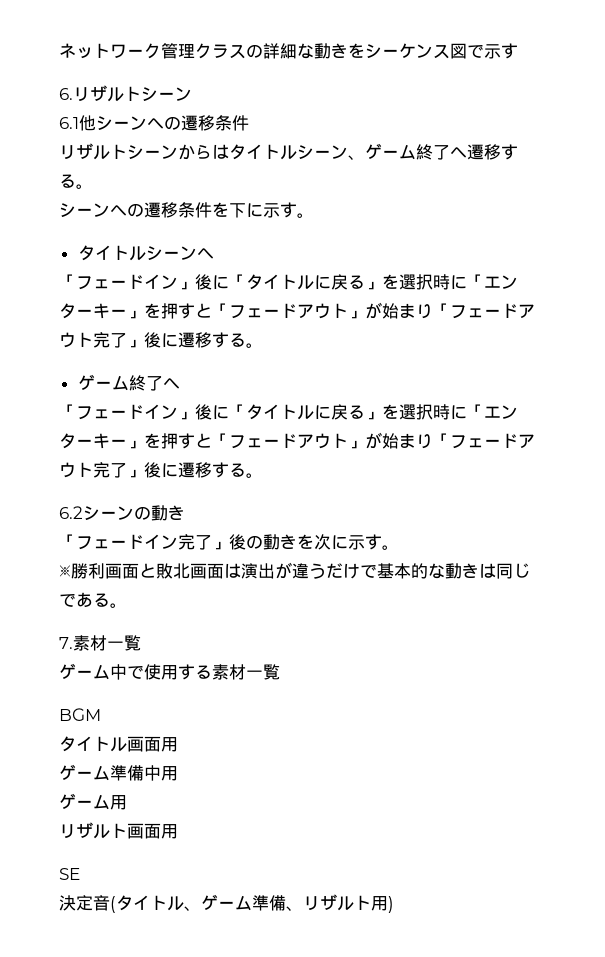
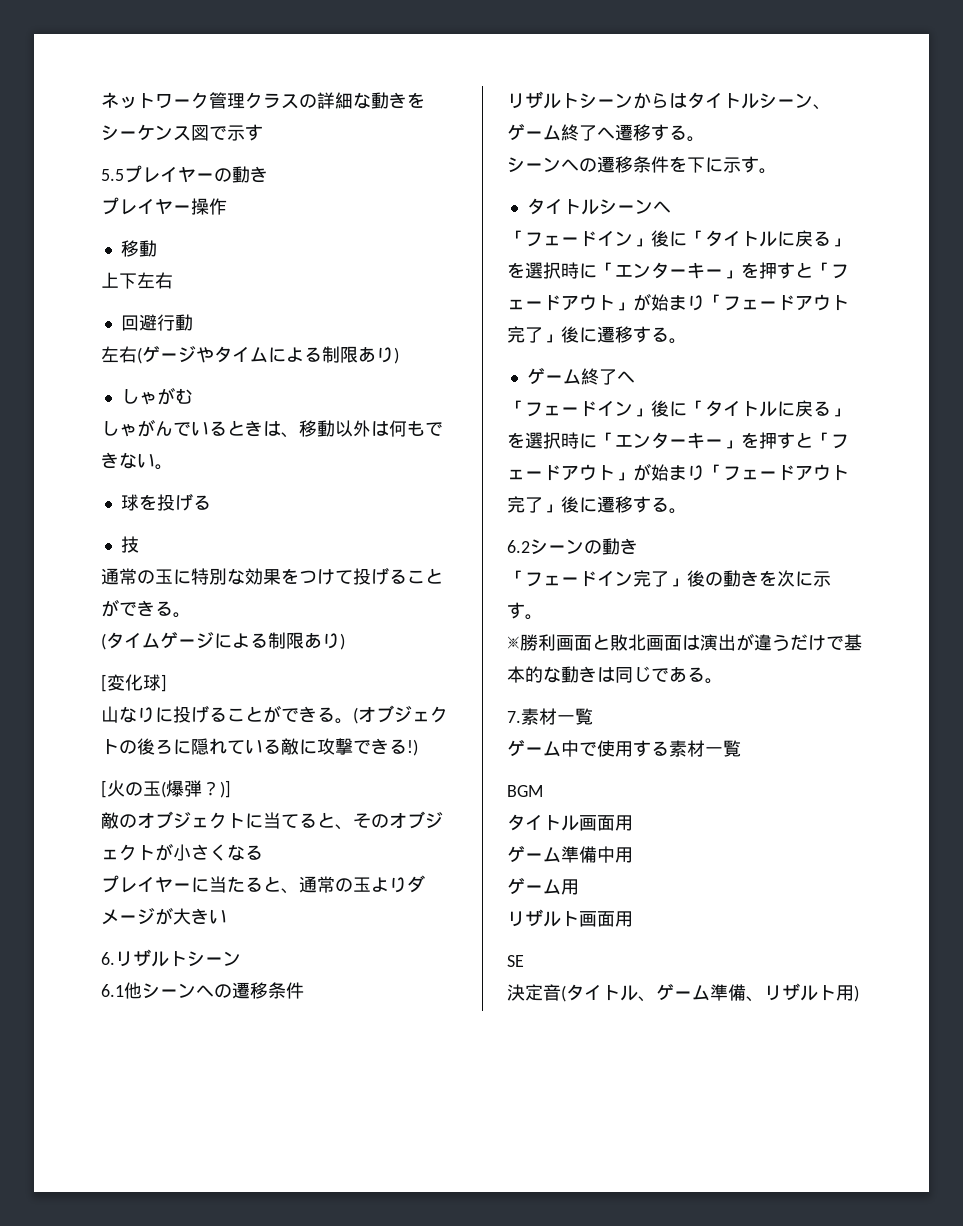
(518, 51) none -> [101,165,268,183] [101,197,227,215] [120,240,157,257] [101,272,173,289] [120,314,193,331] [101,346,399,364] [120,387,193,405] [101,419,443,438] [101,452,173,470] [120,493,211,511] [120,536,139,553] [101,567,443,585] [101,599,191,618] [101,632,345,650] [101,674,167,692] [101,705,448,724] [101,738,418,756] [101,780,231,798] [101,811,443,830] [101,843,263,861] [101,875,425,894] [101,907,227,925] // 5.5プレイヤーの動き // プレイヤー操作 // 移動 // 上下左右 // 回避行動 // 左右(ゲージやタイムによる制限あり) // しゃがむ // しゃがんでいるときは、移動以外は何もできない。 // 球を投げる // 技 // 通常の玉に特別な効果をつけて投げることができる。 // (タイムゲージによる制限あり) // [変化球] // 山なりに投げることができる。(オブジェクトの後ろに隠れている敵に攻撃できる!) // [火の玉(爆弾？)] // 敵のオブジェクトに当てると、そのオブジェクトが小さくなる // プレイヤーに当たると、通常の玉よりダメージが大きい

